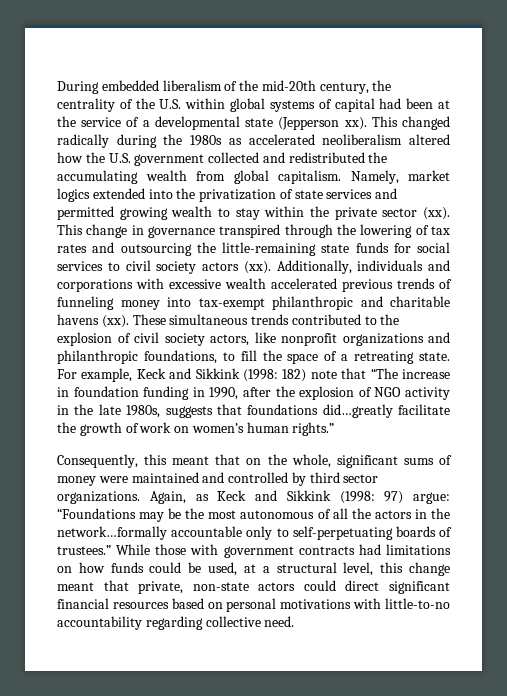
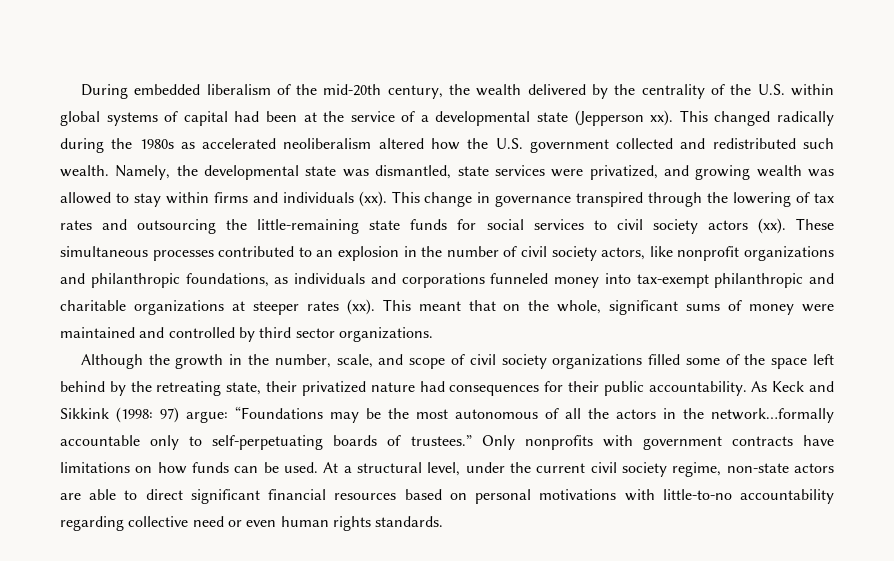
(392, 85) none -> [476,84,636,99] wealth delivered by the
[368,152,388,163] [57,170,450,184] [57,188,398,202] [57,206,418,220] the accumulating wealth from global capitalism. Namely, market logics extended into the privatization of state services and permitted growing wealth to stay within the private sector -> [803,138,835,149] [60,165,834,180] [60,192,354,207] such wealth. Namely, the developmental state was dismantled, state services were privatized, and growing wealth was allowed to stay within firms and individuals
[276,260,450,274] [57,278,452,292] [57,296,450,310] [57,314,129,328] Additionally, individuals and corporations with excessive wealth accelerated previous trends of funneling money into tax-exempt philanthropic and charitable havens (xx). -> (786, 226) none
[251,314,290,325] trends -> [152,250,214,261] processes
[380,314,400,325] [57,332,112,346] the explosion -> [316,246,499,261] an explosion in the number
[222,350,451,364] [57,368,450,382] [57,386,450,400] [57,404,450,418] [57,422,335,436] [57,454,168,468] to fill the space of a retreating state. For example, Keck and Sikkink (1998: 182) note that “The increase in foundation funding in 1990, after the explosion of NGO activity in the late 1980s, suggests that foundations did…greatly facilitate the growth of work on women’s human rights.” // Consequently, this -> [274,273,834,288] [60,299,411,315] as individuals and corporations funneled money into tax-exempt philanthropic and charitable organizations at steeper rates (xx). This
[149,491,209,504] Again, as -> [80,354,834,369] [60,381,768,396] // Although the growth in the number, scale, and scope of civil society organizations filled some of the space left behind by the retreating state, their privatized nature had consequences for their public accountability. As
[116,544,187,555] While those -> [481,435,593,450] Only nonprofits
[358,544,381,555] had -> [803,435,834,446] have
[149,562,450,576] [57,580,336,594] could be used, at a structural level, this change meant that private, non-state actors could -> [234,462,835,477] [60,489,138,500] can be used. At a structural level, under the current civil society regime, non-state actors are able to
[264,616,295,627] need. -> [192,516,444,531] need or even human rights standards.

